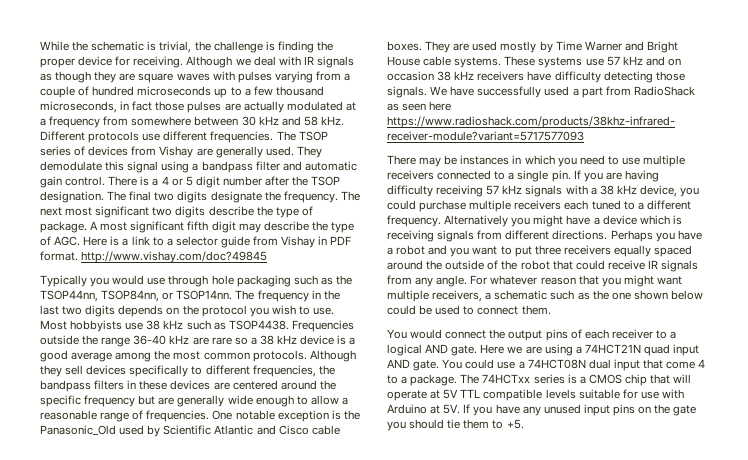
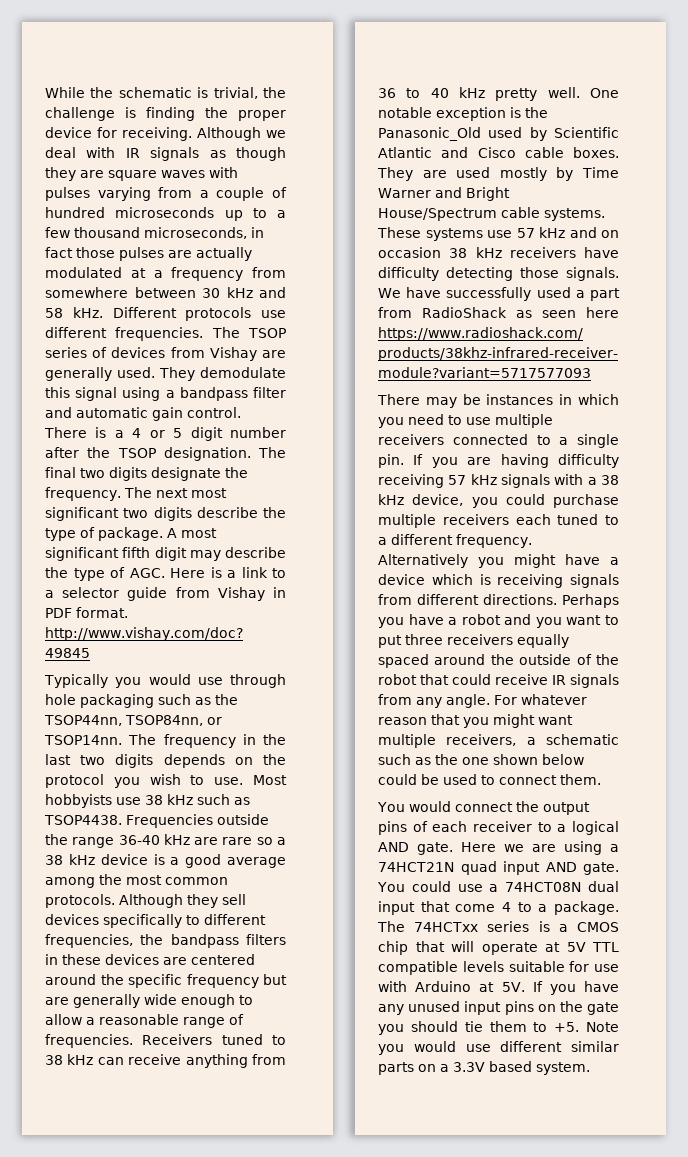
(210, 416) none -> [142,1034,286,1045] [45,1054,286,1068] [378,87,580,101] Receivers tuned to 38 kHz can receive anything from 36 to 40 kHz pretty well.
[387,56,420,66] House -> [378,208,497,221] House/Spectrum
(524, 424) none -> [586,1022,619,1032] [378,1041,619,1055] [378,1061,590,1075] Note you would use different similar parts on a 3.3V based system.

